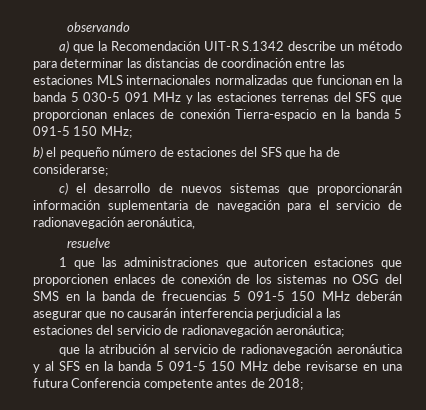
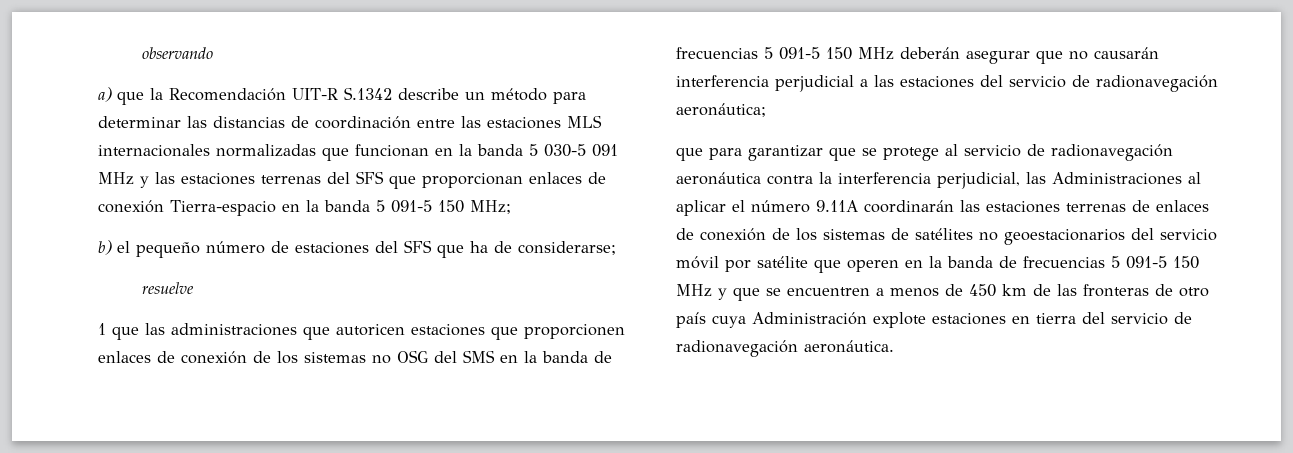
[59,182,402,195] [33,200,402,212] [33,217,196,229] // c) el desarrollo de nuevos sistemas que proporcionarán información suplementaria de navegación para el servicio de radionavegación aeronáutica, -> (616, 248) none
[85,344,155,354] la atribución -> [709,145,939,161] para garantizar que se protege
[33,361,402,373] [33,378,303,390] y al SFS en la banda 5 091-5 150 MHz debe revisarse en una futura Conferencia competente antes de 2018; -> [767,172,1201,189] [676,200,1209,216] [676,228,1217,245] [676,256,1199,273] [676,284,1209,301] [676,312,1192,328] [676,340,894,357] contra la interferencia perjudicial, las Administraciones al aplicar el número 9.11A coordinarán las estaciones terrenas de enlaces de conexión de los sistemas de satélites no geoestacionarios del servicio móvil por satélite que operen en la banda de frecuencias 5 091-5 150 MHz y que se encuentren a menos de 450 km de las fronteras de otro país cuya Administración explote estaciones en tierra del servicio de radionavegación aeronáutica.

